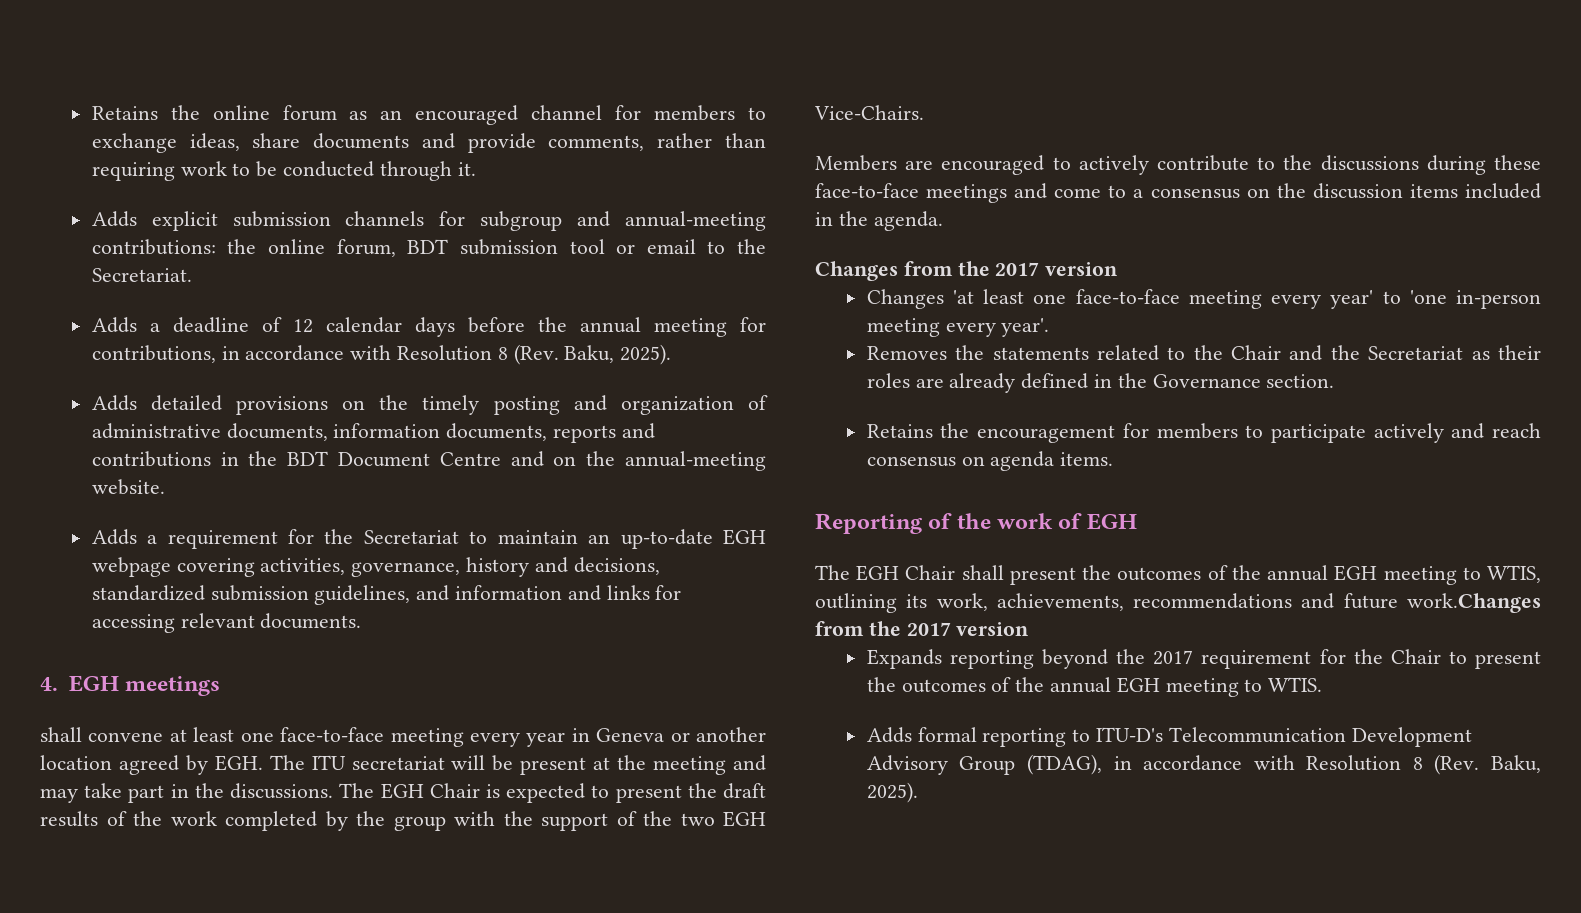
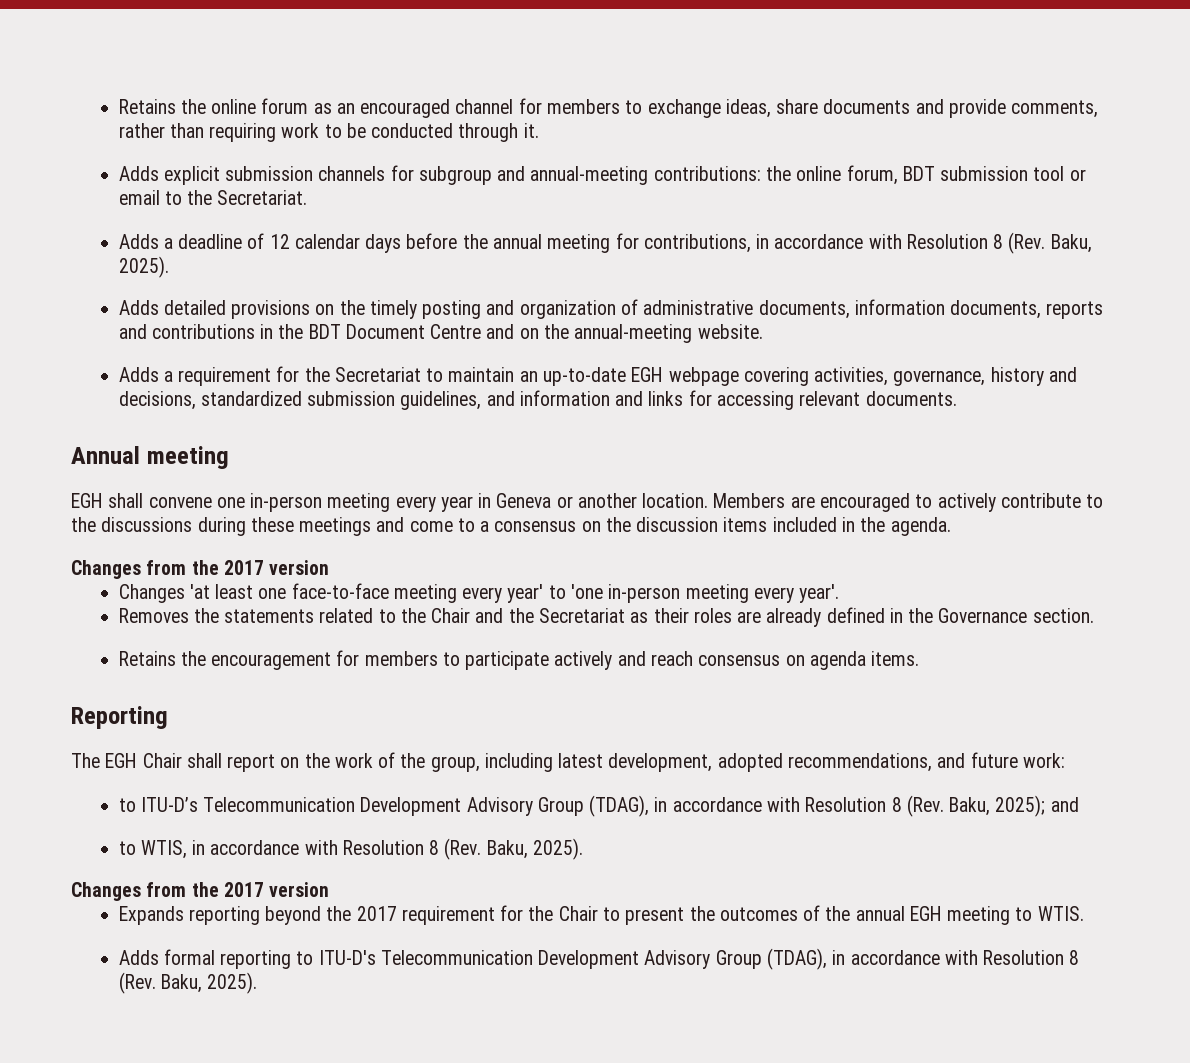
[40,675,221,696] [40,727,385,742] 4. EGH meetings // shall convene at least one face-to-face -> [71,446,229,469] [71,493,323,512] Annual meeting // EGH shall convene one in-person
[40,755,766,775] [40,783,766,803] [40,811,766,831] [814,105,924,120] location agreed by EGH. The ITU secretariat will be present at the meeting and may take part in the discussions. The EGH Chair is expected to present the draft results of the work completed by the group with the support of the two EGH Vice-Chairs. // -> [642,493,709,508] location.
[815,183,919,198] face-to-face -> (294, 524) none
[928,513,1137,530] of the work of EGH -> (168, 717) none
[1009,565,1542,585] [815,593,1541,613] present the outcomes of the annual EGH meeting to WTIS, outlining its work, achievements, recommendations and future work.Changes -> [227,752,1065,772] [118,795,1079,817] [118,838,583,860] [71,882,141,901] report on the work of the group, including latest development, adopted recommendations, and future work: // to ITU-D’s Telecommunication Development Advisory Group (TDAG), in accordance with Resolution 8 (Rev. Baku, 2025); and // to WTIS, in accordance with Resolution 8 (Rev. Baku, 2025). // Changes

